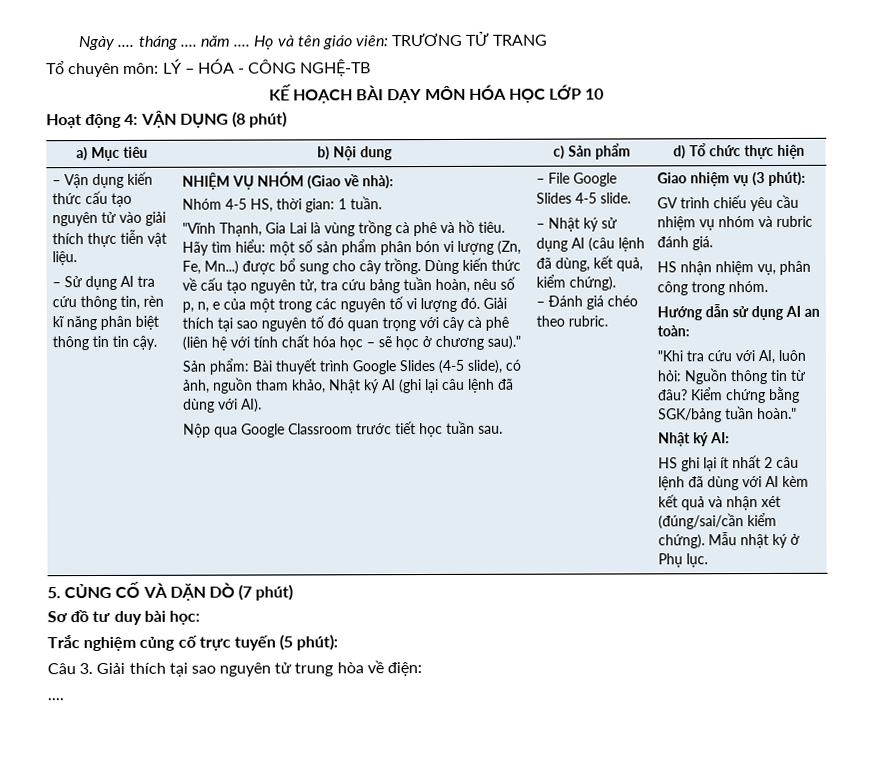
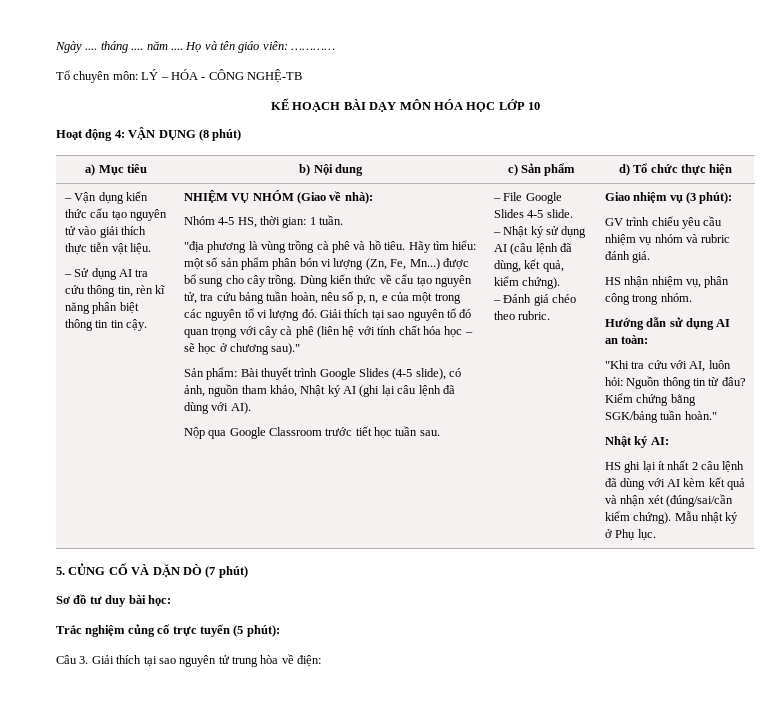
[391,31,548,47] TRƯƠNG TỬ TRANG -> [291,48,336,50] …………
[182,222,308,237] "Vĩnh Thạnh, Gia Lai -> [183,241,247,253] "địa phương
[47,698,64,701] // .... -> (322, 661) none

